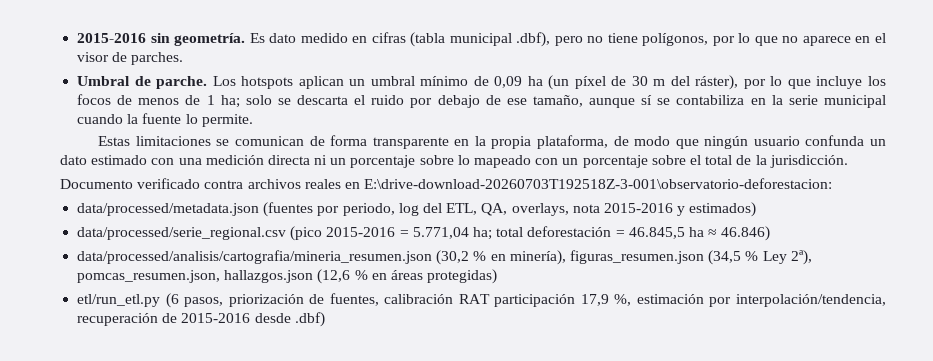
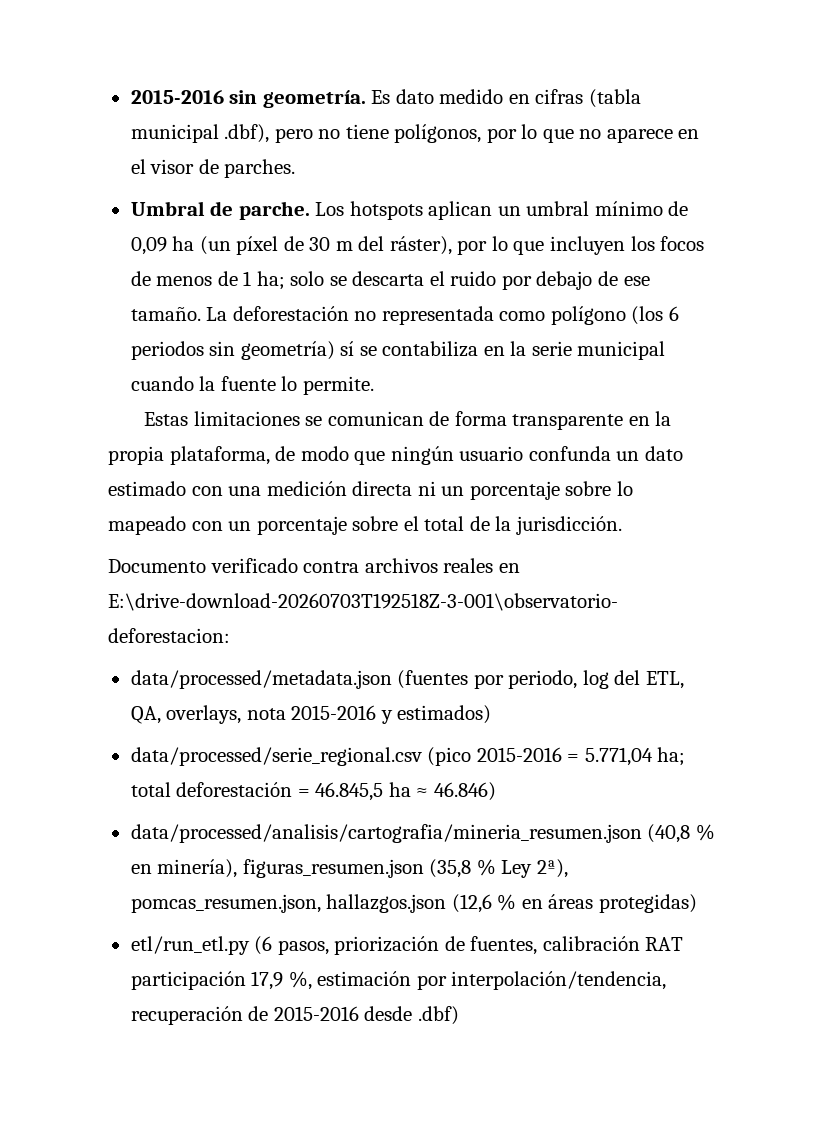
[816,76,863,89] incluye -> [549,236,625,255] incluyen
[532,95,636,108] tamaño, aunque -> [130,306,679,325] [130,341,335,360] tamaño. La deforestación no representada como polígono (los 6 periodos sin geometría)
[436,250,470,265] (30,2 -> [647,824,691,843] (40,8
[708,250,742,265] (34,5 -> [429,859,472,878] (35,8

